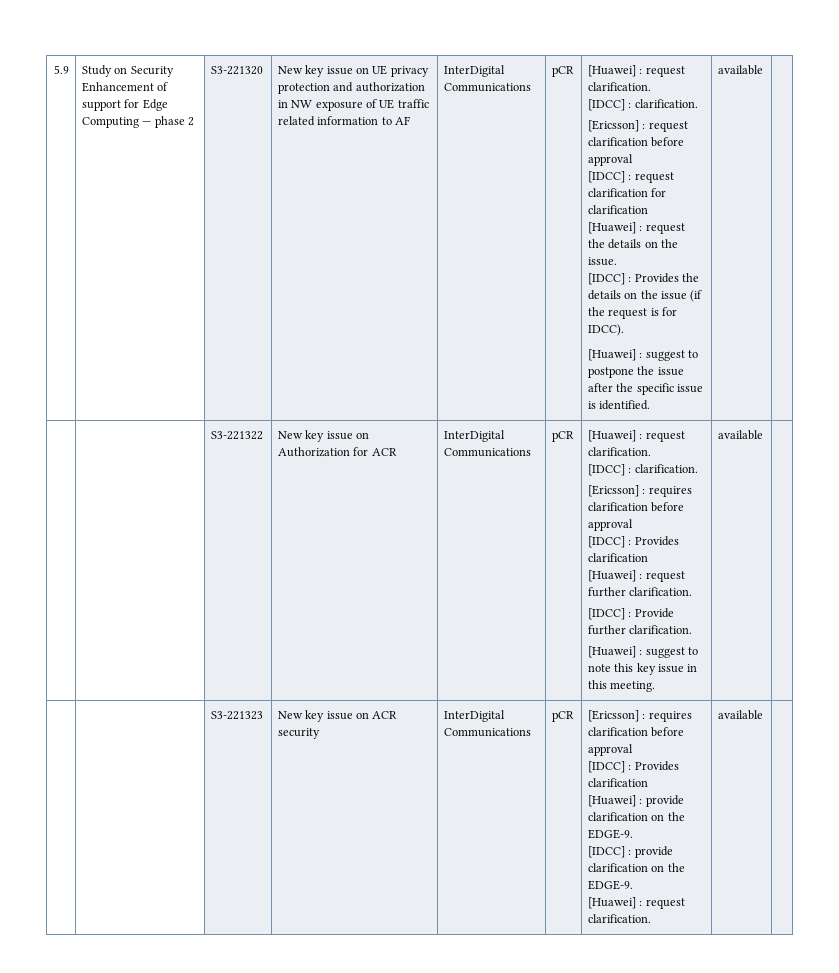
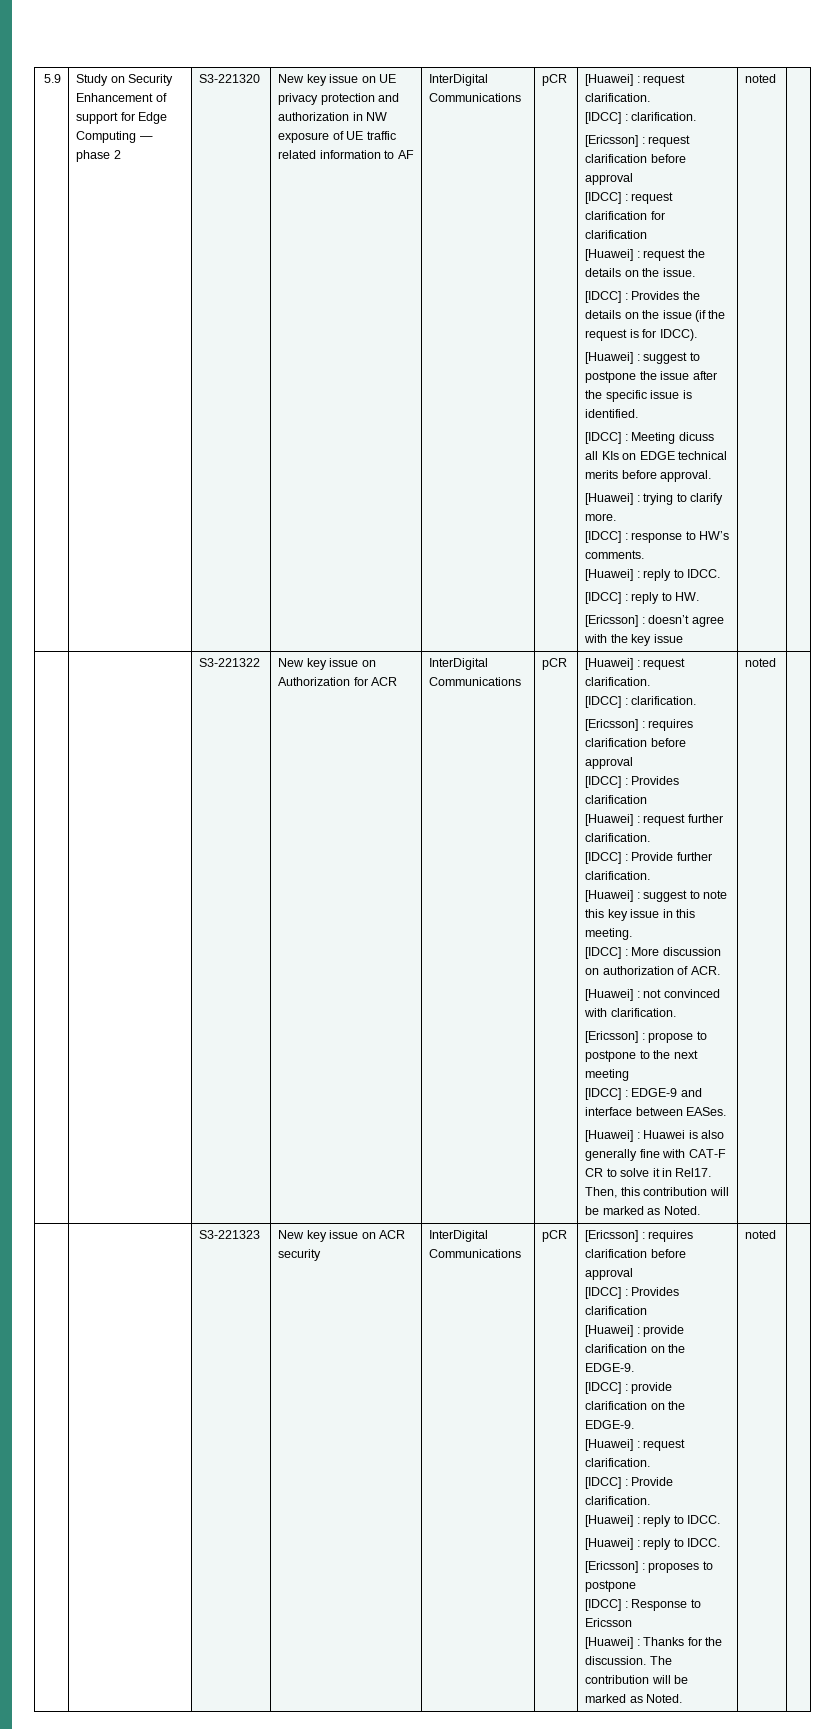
[717,65,763,75] | available -> [585,432,714,444] [585,451,727,460] [585,470,712,482] [585,493,723,505] [585,513,617,521] [585,531,729,543] [585,550,645,559] [585,569,720,581] [585,592,699,604] [585,615,724,627] [584,634,683,646] [745,74,777,83] // [IDCC] : Meeting dicuss all KIs on EDGE technical merits before approval. // [Huawei] : trying to clarify more. // [IDCC] : response to HW’s comments. // [Huawei] : reply to IDCC. // [IDCC] : reply to HW. // [Ericsson] : doesn’t agree with the key issue | noted
[717,430,763,440] | available -> [585,947,721,959] [585,966,720,975] [585,989,720,1001] [584,1008,676,1017] [585,1031,707,1043] [585,1050,698,1062] [585,1069,630,1081] [585,1088,702,1100] [585,1107,727,1116] [585,1130,724,1142] [585,1149,726,1161] [585,1168,712,1177] [585,1187,729,1198] [585,1206,700,1215] [745,658,777,667] // [IDCC] : More discussion on authorization of ACR. // [Huawei] : not convinced with clarification. // [Ericsson] : propose to postpone to the next meeting // [IDCC] : EDGE-9 and interface between EASes. // [Huawei] : Huawei is also generally fine with CAT-F CR to solve it in Rel17. Then, this contribution will be marked as Noted. | noted
[717,710,763,720] | available -> [585,1477,674,1489] [585,1496,651,1505] [585,1515,720,1527] [585,1538,720,1550] [585,1561,713,1573] [585,1580,637,1592] [585,1599,701,1611] [585,1618,633,1627] [585,1637,722,1649] [585,1656,672,1665] [585,1675,689,1684] [585,1694,683,1703] [745,1230,777,1239] // [IDCC] : Provide clarification. // [Huawei] : reply to IDCC. // [Huawei] : reply to IDCC. // [Ericsson] : proposes to postpone // [IDCC] : Response to Ericsson // [Huawei] : Thanks for the discussion. The contribution will be marked as Noted. | noted

